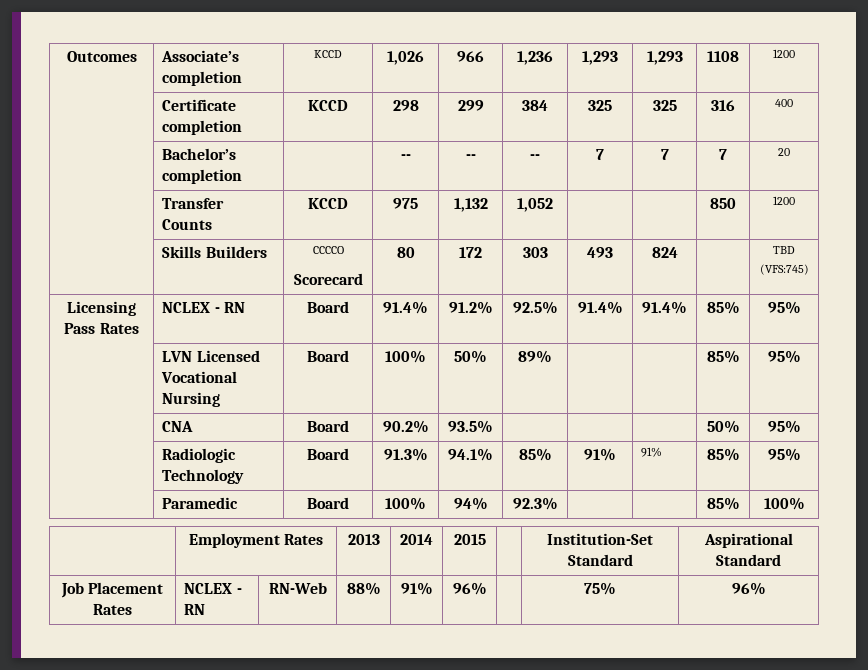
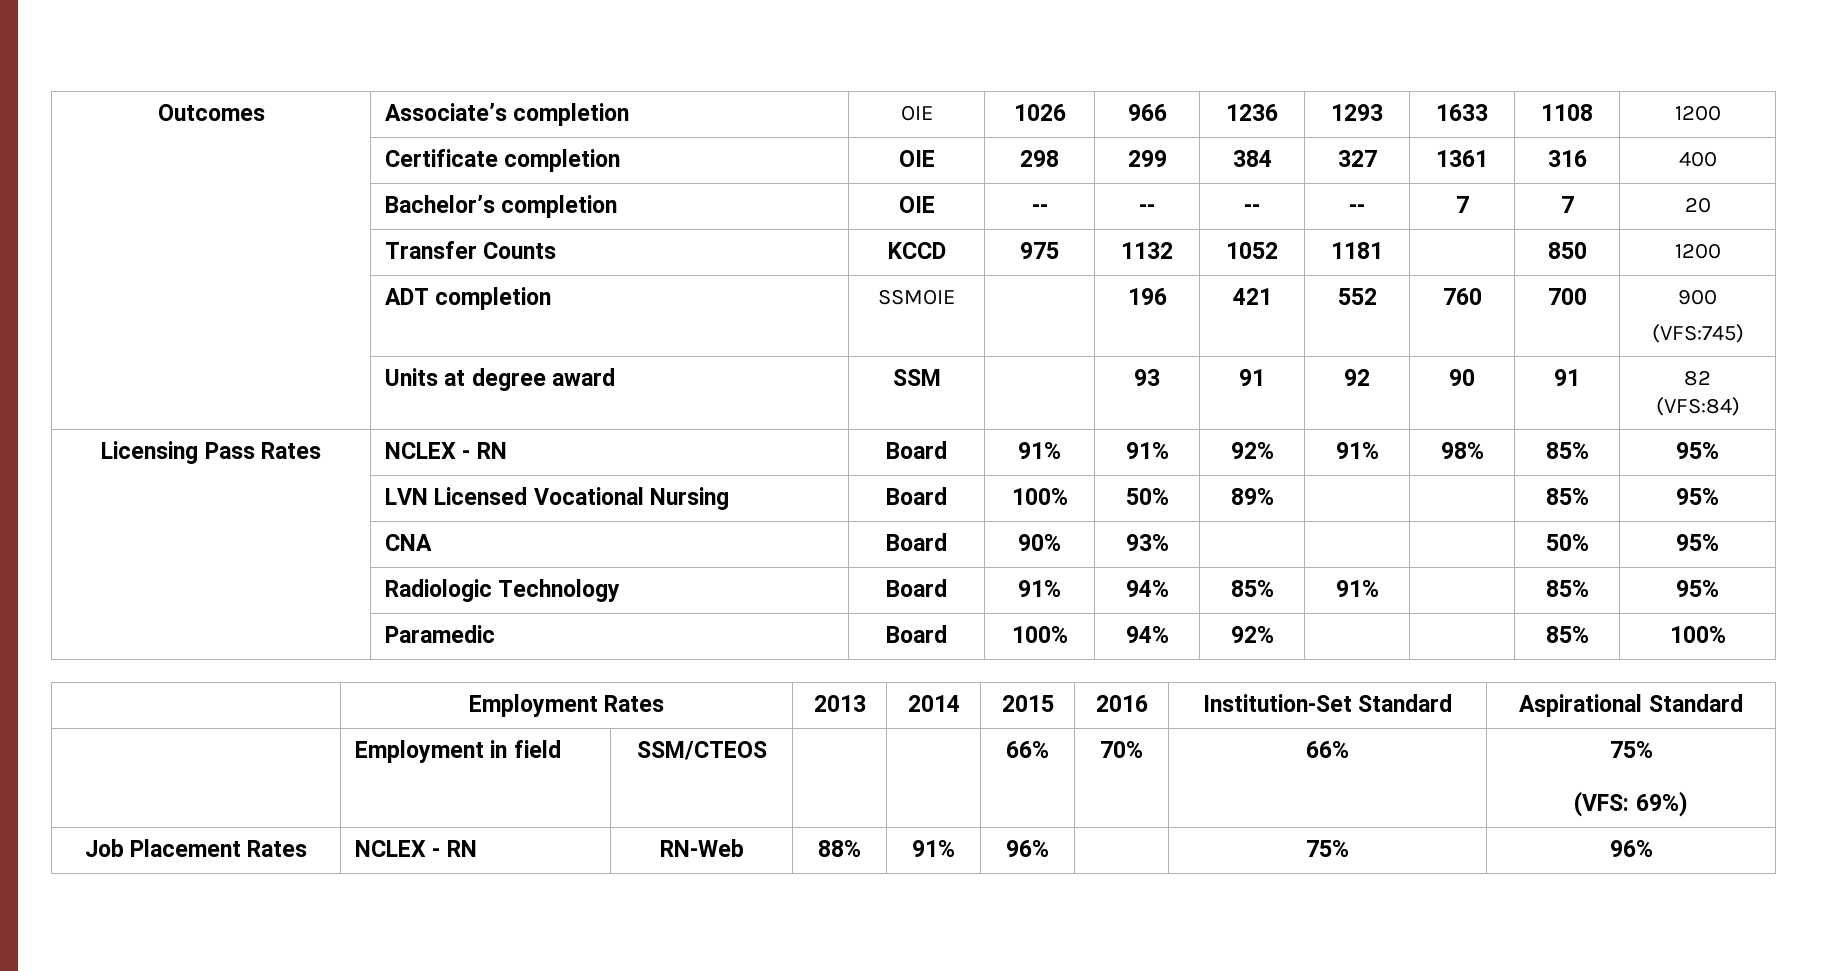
[314,50,342,58] [387,51,424,65] KCCD | 1,026 -> [900,105,933,121] [1013,104,1066,121] OIE | 1026
[517,51,553,65] [582,51,618,65] [646,51,683,65] 1,236 | 1,293 | 1,293 -> [1226,104,1278,121] [1331,104,1383,121] [1436,104,1488,121] 1236 | 1293 | 1633
[308,100,348,111] KCCD -> [898,150,935,167] OIE
[588,100,612,111] [652,100,677,111] 325 | 325 -> [1337,150,1377,167] [1436,150,1488,167] 327 | 1361
[400,154,411,160] [465,154,476,160] [530,154,540,160] [596,149,604,160] | -- | -- | -- | 7 -> [898,196,935,213] [1031,204,1048,213] [1139,204,1155,213] [1244,204,1260,213] [1349,204,1365,213] OIE | -- | -- | -- | --
[453,198,488,212] [517,198,553,212] 1,132 | 1,052 | -> [1121,242,1173,259] [1226,242,1278,259] [1331,242,1383,259] 1132 | 1052 | 1181
[162,246,267,258] [312,246,344,254] [293,273,363,285] [396,247,415,258] [459,247,482,258] [522,247,548,258] [587,247,613,258] [651,247,678,258] [773,246,795,254] [759,264,809,275] Skills Builders | CCCCO // Scorecard | 80 | 172 | 303 | 493 | 824 | | TBD // (VFS:745) -> [385,287,552,310] [878,289,955,305] [1127,288,1167,305] [1232,288,1272,305] [1337,288,1377,305] [1442,288,1482,305] [1547,288,1587,305] [1678,289,1717,305] [1651,324,1744,343] [385,368,615,391] [892,369,941,386] [1134,369,1160,386] [1239,369,1265,386] [1344,369,1370,386] [1449,369,1475,386] [1554,369,1580,386] [1684,370,1711,386] [1655,397,1740,416] ADT completion | SSMOIE | | 196 | 421 | 552 | 760 | 700 | 900 // (VFS:745) // | Units at degree award | SSM | | 93 | 91 | 92 | 90 | 91 | 82 // (VFS:84)
[383,301,428,314] [448,301,493,314] [512,301,558,314] [577,301,623,314] [642,301,687,314] 91.4% | 91.2% | 92.5% | 91.4% | 91.4% -> [1018,442,1061,459] [1125,442,1169,459] [1230,442,1274,459] [1335,442,1379,459] [1440,442,1484,459] 91% | 91% | 92% | 91% | 98%
[382,420,429,433] [448,420,493,433] 90.2% | 93.5% -> [1018,534,1061,551] [1125,534,1169,551] 90% | 93%
[383,448,428,461] [448,448,493,461] 91.3% | 94.1% -> [1018,580,1061,597] [1125,580,1169,597] 91% | 94%
[641,447,663,457] 91% -> (1379, 588) none
[512,497,558,510] 92.3% -> [1230,626,1274,643] 92%
(486, 539) none -> [1095,695,1148,712] 2016
(781, 560) none -> [355,740,561,763] [636,741,767,760] [1006,741,1049,758] [1100,741,1143,758] [1306,741,1349,758] [1609,741,1653,758] [1574,791,1688,817] // | Employment in field | SSM/CTEOS | | | 66% | 70% | 66% | 75% // (VFS: 69%)

